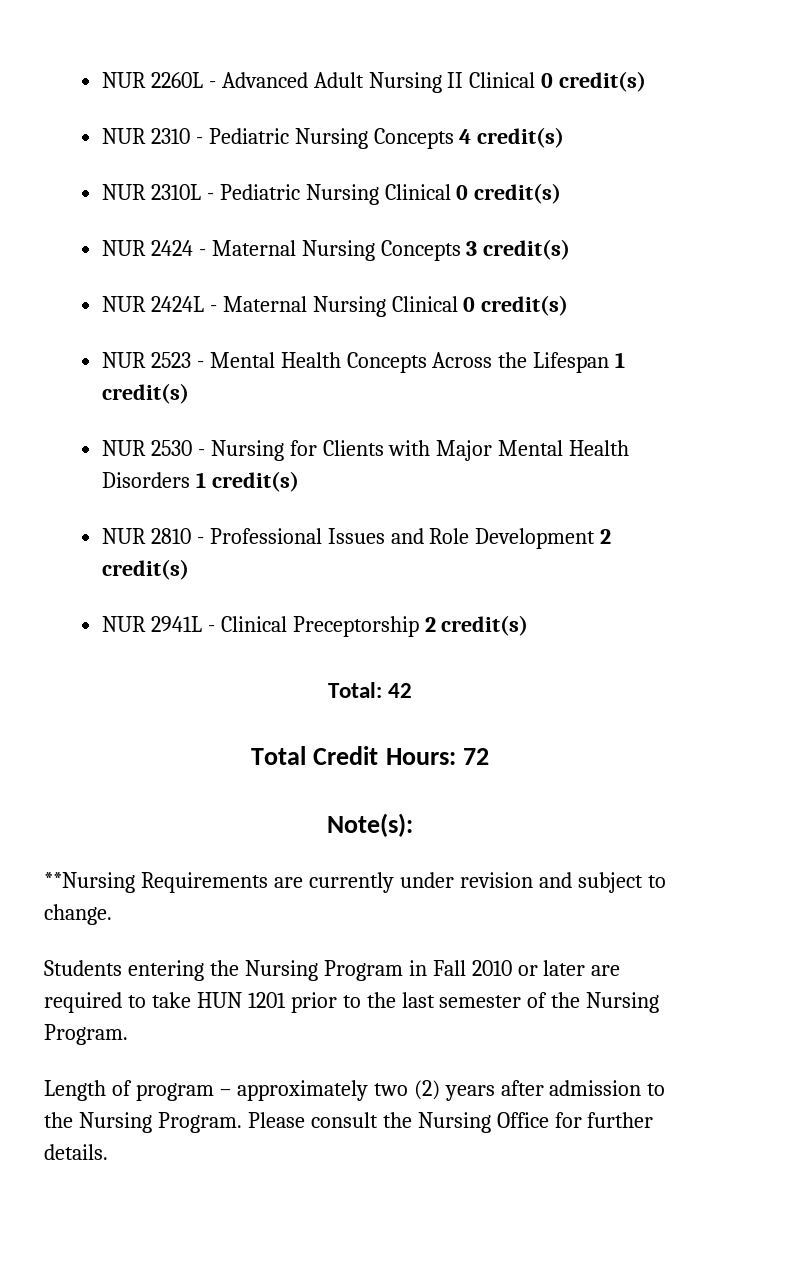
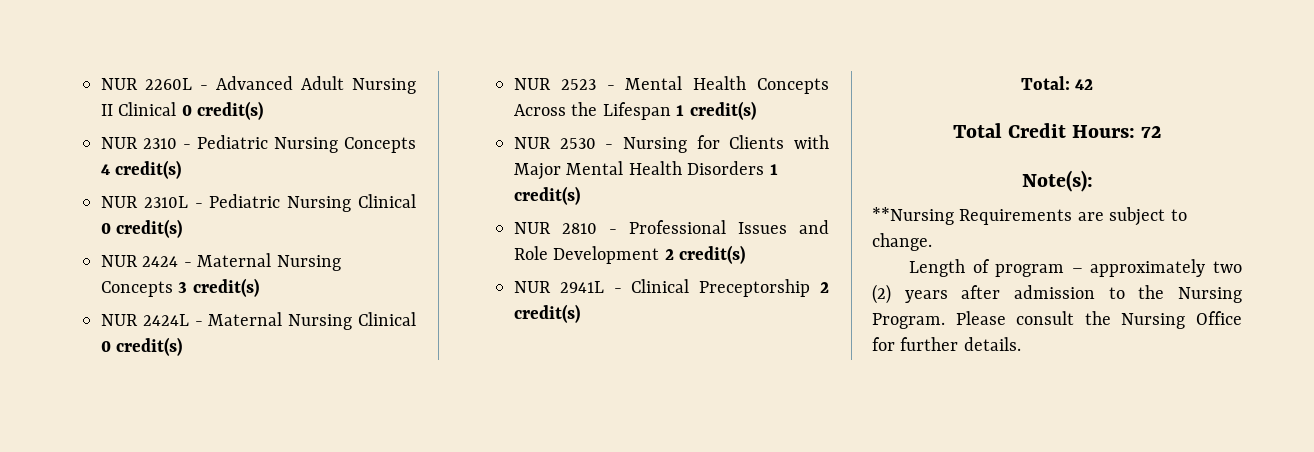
[308,872,572,893] currently under revision and -> (1104, 216) none
[44,960,621,981] [44,992,660,1013] [44,1024,128,1045] // Students entering the Nursing Program in Fall 2010 or later are required to take HUN 1201 prior to the last semester of the Nursing Program. -> (932, 242) none

